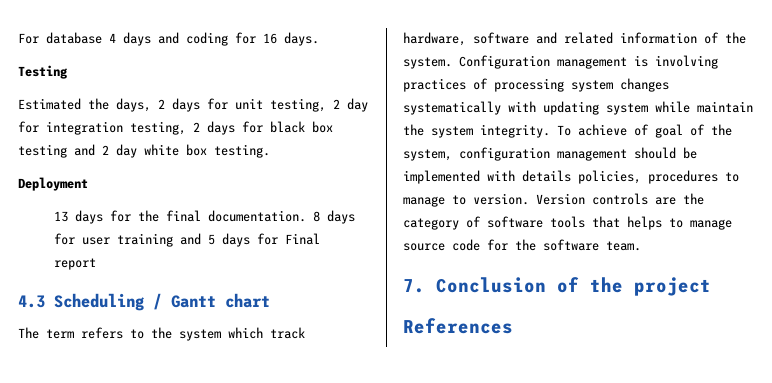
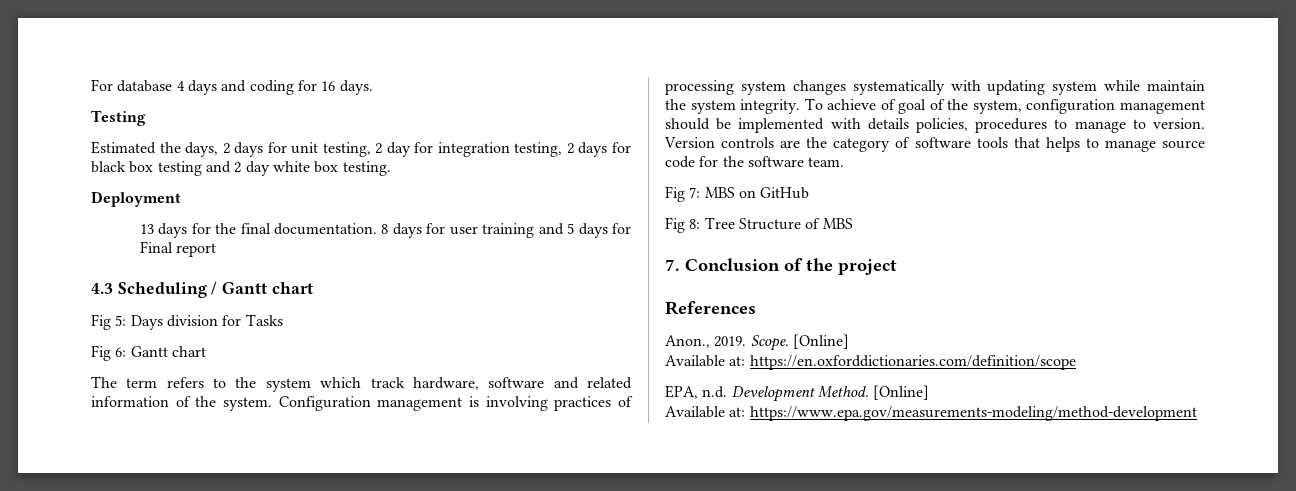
(270, 300) none -> [91,314,283,330] [91,345,206,361] // Fig 5: Days division for Tasks // Fig 6: Gantt chart
(641, 246) none -> [665,186,810,202] [665,217,853,233] // Fig 7: MBS on GitHub // Fig 8: Tree Structure of MBS
(513, 326) none -> [665,334,849,351] [665,355,1076,370] [665,385,930,402] [665,406,1197,421] // Anon., 2019. Scope. [Online] // Available at: https://en.oxforddictionaries.com/definition/scope // EPA, n.d. Development Method. [Online] // Available at: https://www.epa.gov/measurements-modeling/method-development

